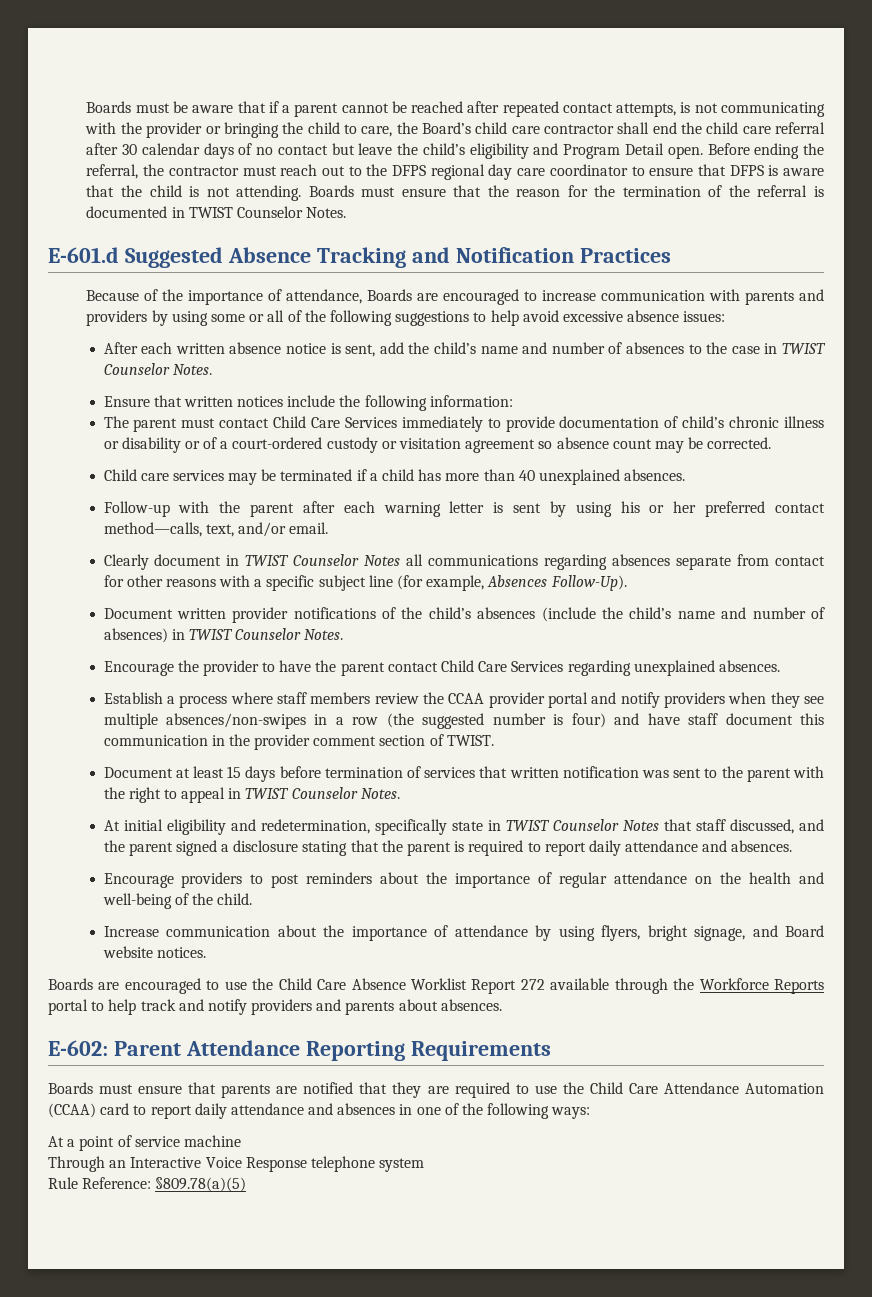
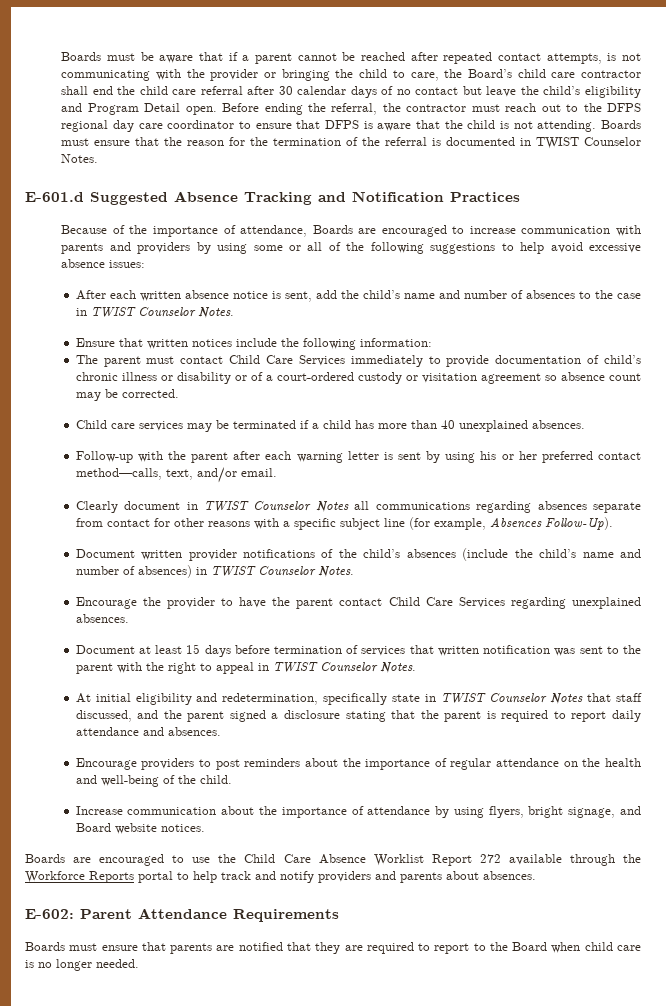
[103,692,824,708] [103,713,825,729] [103,734,494,750] // Establish a process where staff members review the CCAA provider portal and notify providers when they see multiple absences/non-swipes in a row (the suggested number is four) and have staff document this communication in the provider comment section of TWIST. -> (129, 618) none
[305,1041,405,1061] Reporting -> (227, 913) none
[534,1082,824,1094] [48,1103,591,1119] [48,1135,241,1151] [48,1156,425,1172] [48,1177,247,1192] use the Child Care Attendance Automation (CCAA) card to report daily attendance and absences in one of the following ways: // At a point of service machine // Through an Interactive Voice Response telephone system // Rule Reference: §809.78(a)(5) -> [434,942,641,954] [25,959,139,971] report to the Board when child care is no longer needed.

